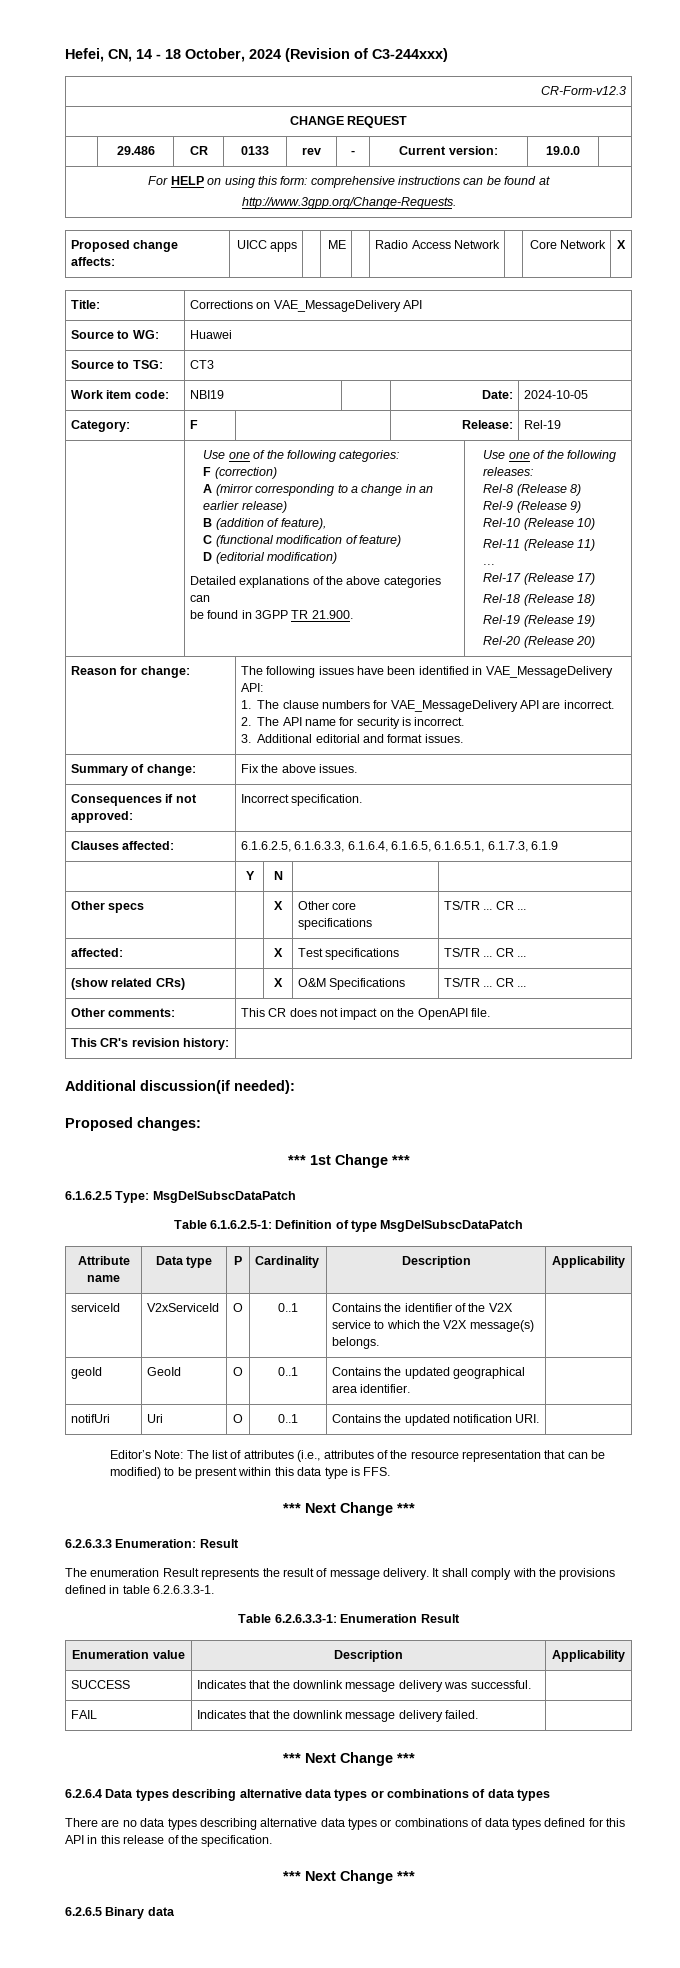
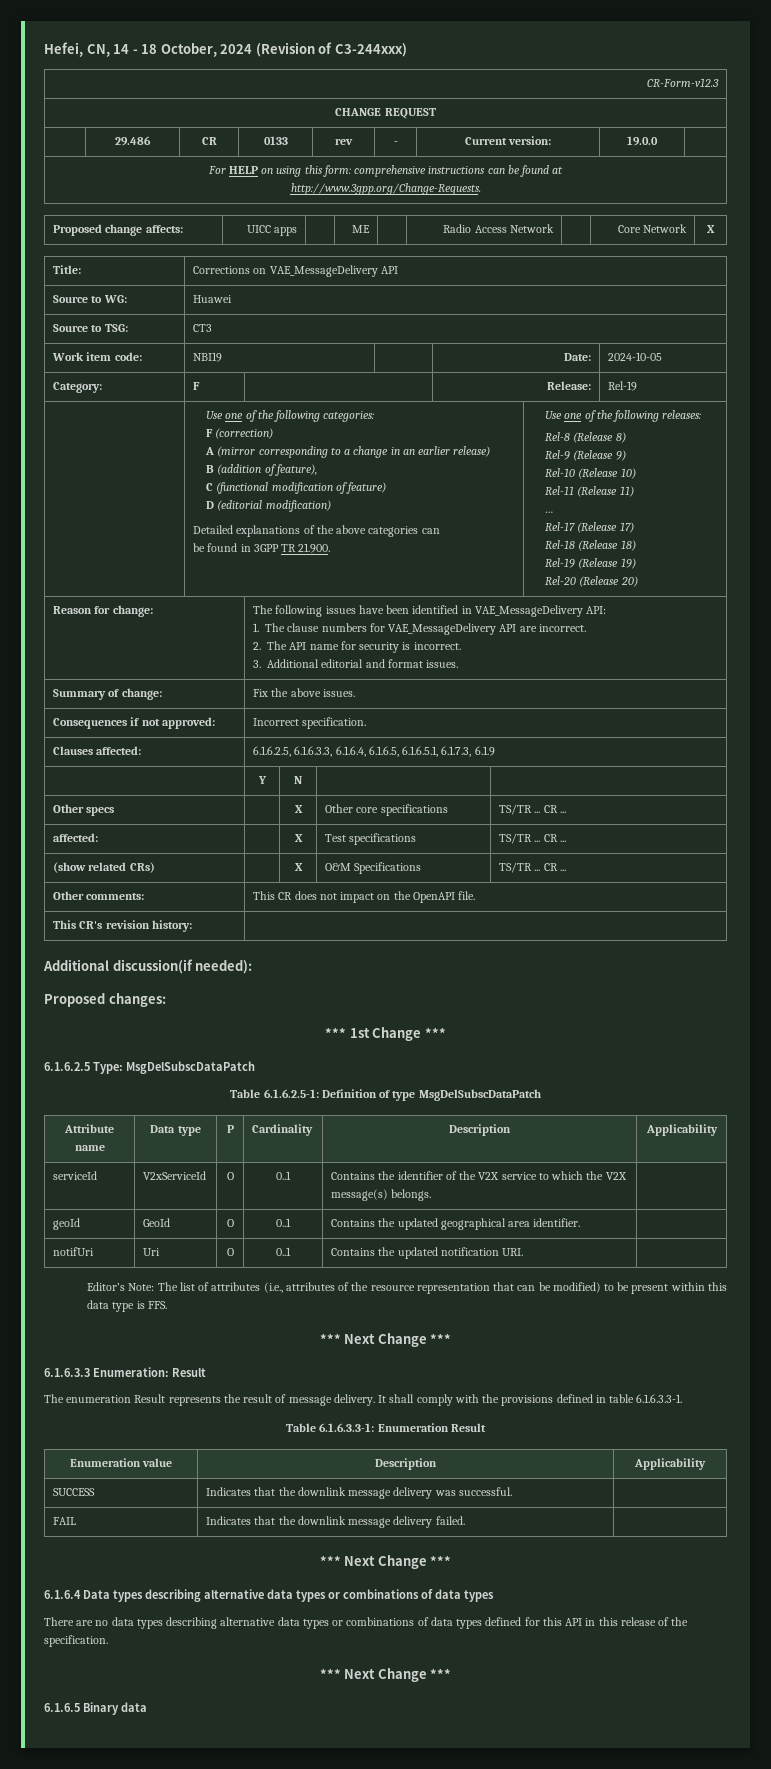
[65,1539,112,1548] 6.2.6.3.3 -> [44,1368,90,1377] 6.1.6.3.3
[153,1585,215,1594] [238,1614,337,1623] 6.2.6.3.3-1. // Table 6.2.6.3.3-1: -> [636,1394,683,1403] [286,1423,375,1432] 6.1.6.3.3-1. // Table 6.1.6.3.3-1:
[65,1789,102,1798] 6.2.6.4 -> [44,1590,81,1599] 6.1.6.4
[65,1907,102,1916] 6.2.6.5 -> [44,1703,80,1712] 6.1.6.5

